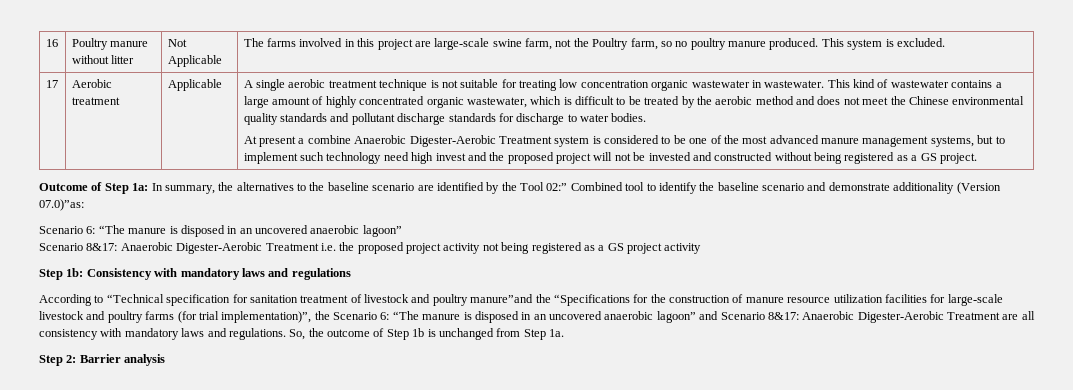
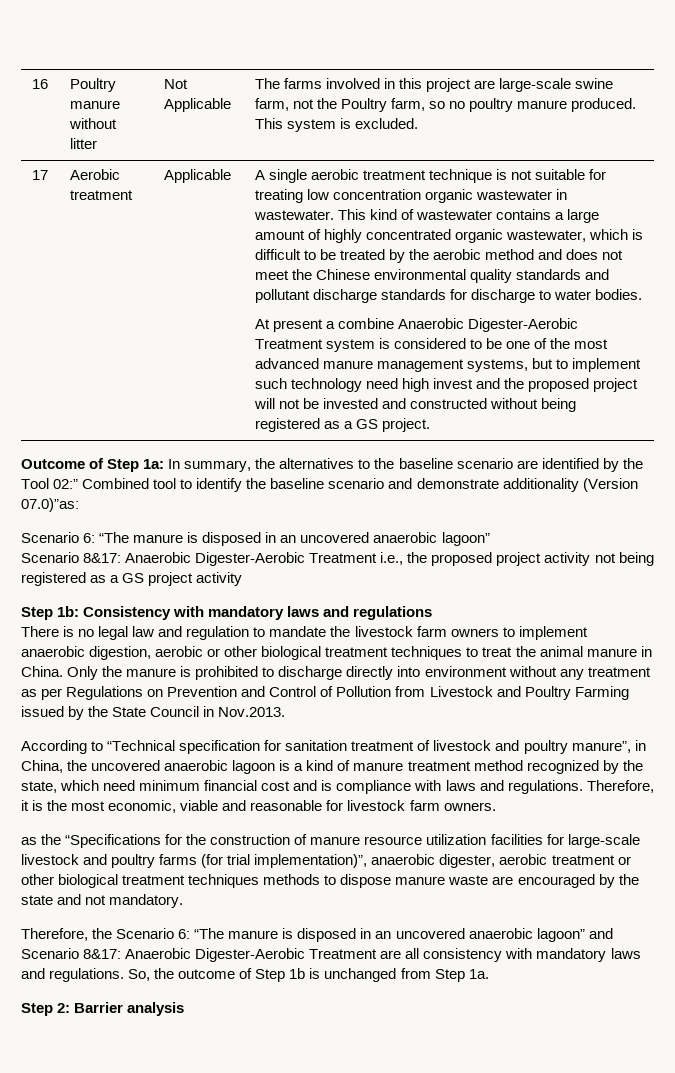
[320,243,336,251] i.e. -> [380,552,404,565] i.e.,
(351, 274) none -> [21,626,588,640] [21,646,652,660] [21,666,651,680] [21,686,629,700] [21,706,286,720] // There is no legal law and regulation to mandate the livestock farm owners to implement anaerobic digestion, aerobic or other biological treatment techniques to treat the animal manure in China. Only the manure is prohibited to discharge directly into environment without any treatment as per Regulations on Prevention and Control of Pollution from Livestock and Poultry Farming issued by the State Council in Nov.2013.
[470,294,534,303] manure”and -> [571,740,646,753] [21,760,643,774] [21,780,654,794] [21,800,496,813] [21,837,37,845] manure”, in China, the uncovered anaerobic lagoon is a kind of manure treatment method recognized by the state, which need minimum financial cost and is compliance with laws and regulations. Therefore, it is the most economic, viable and reasonable for livestock farm owners. // as
(312, 317) none -> [371,854,631,868] [21,874,639,888] [21,894,184,908] [21,928,88,941] anaerobic digester, aerobic treatment or other biological treatment techniques methods to dispose manure waste are encouraged by the state and not mandatory. // Therefore,

